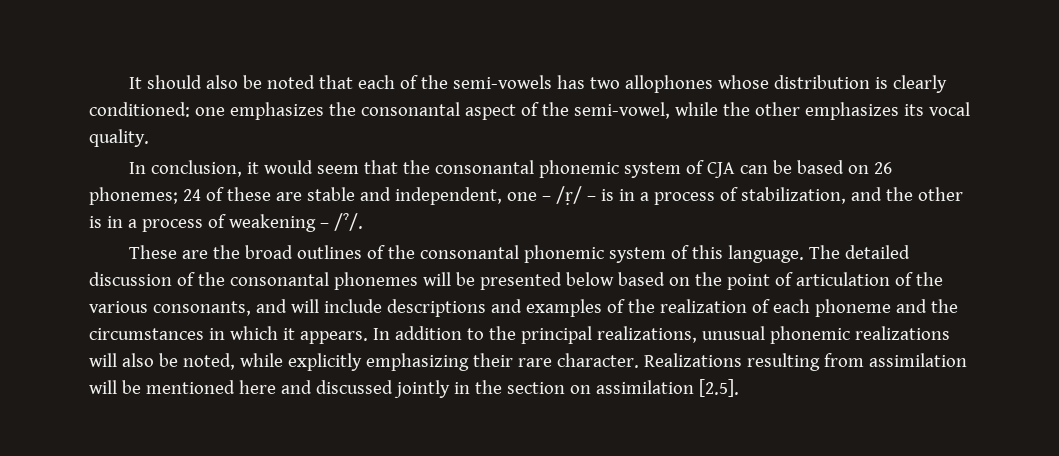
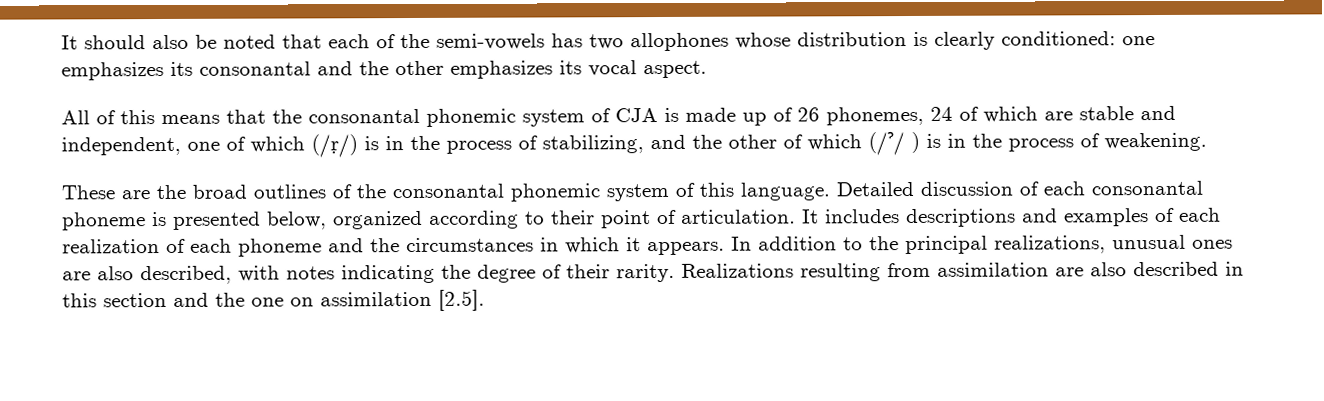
[328,102,718,120] the consonantal aspect of the semi-vowel, while -> [170,61,353,76] its consonantal and
[89,129,149,147] [128,160,359,177] quality. // In conclusion, it would seem -> [643,60,707,79] [61,110,220,125] aspect. // All of this means
[739,160,892,174] [89,187,178,205] can be based on 26 phonemes; -> [664,106,924,126] is made up of 26 phonemes,
[226,187,271,201] these -> [983,106,1038,123] which
[541,186,963,205] [89,213,363,232] – /ṛ/ – is in a process of stabilization, and the other is in a process of weakening – /ˀ/. -> [226,131,1207,158] of which (/ṛ/) is in the process of stabilizing, and the other of which (/ˀ/ ) is in the process of weakening.
[808,245,910,259] [89,272,943,290] [89,299,382,316] The detailed discussion of the consonantal phonemes will be presented below based on the point of articulation of the various consonants, and will include -> [836,180,1203,197] [62,209,900,231] Detailed discussion of each consonantal phoneme is presented below, organized according to their point of articulation. It includes
[627,299,655,313] the -> [1179,207,1221,222] each
[769,326,950,344] [89,353,967,371] [89,380,565,398] phonemic realizations will also be noted, while explicitly emphasizing their rare character. Realizations resulting from assimilation will be mentioned here and discussed jointly in the section -> [1192,239,1233,249] [62,261,1244,285] [62,292,284,308] ones are also described, with notes indicating the degree of their rarity. Realizations resulting from assimilation are also described in this section and the one

